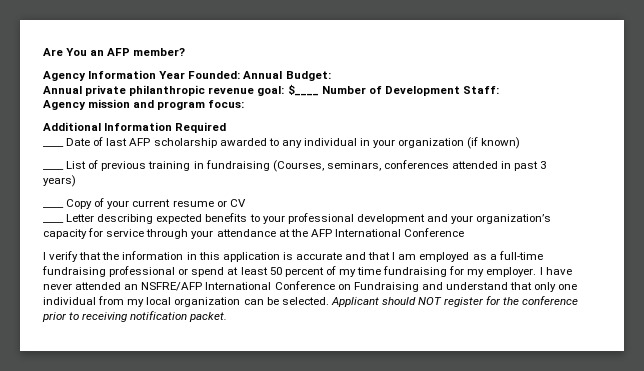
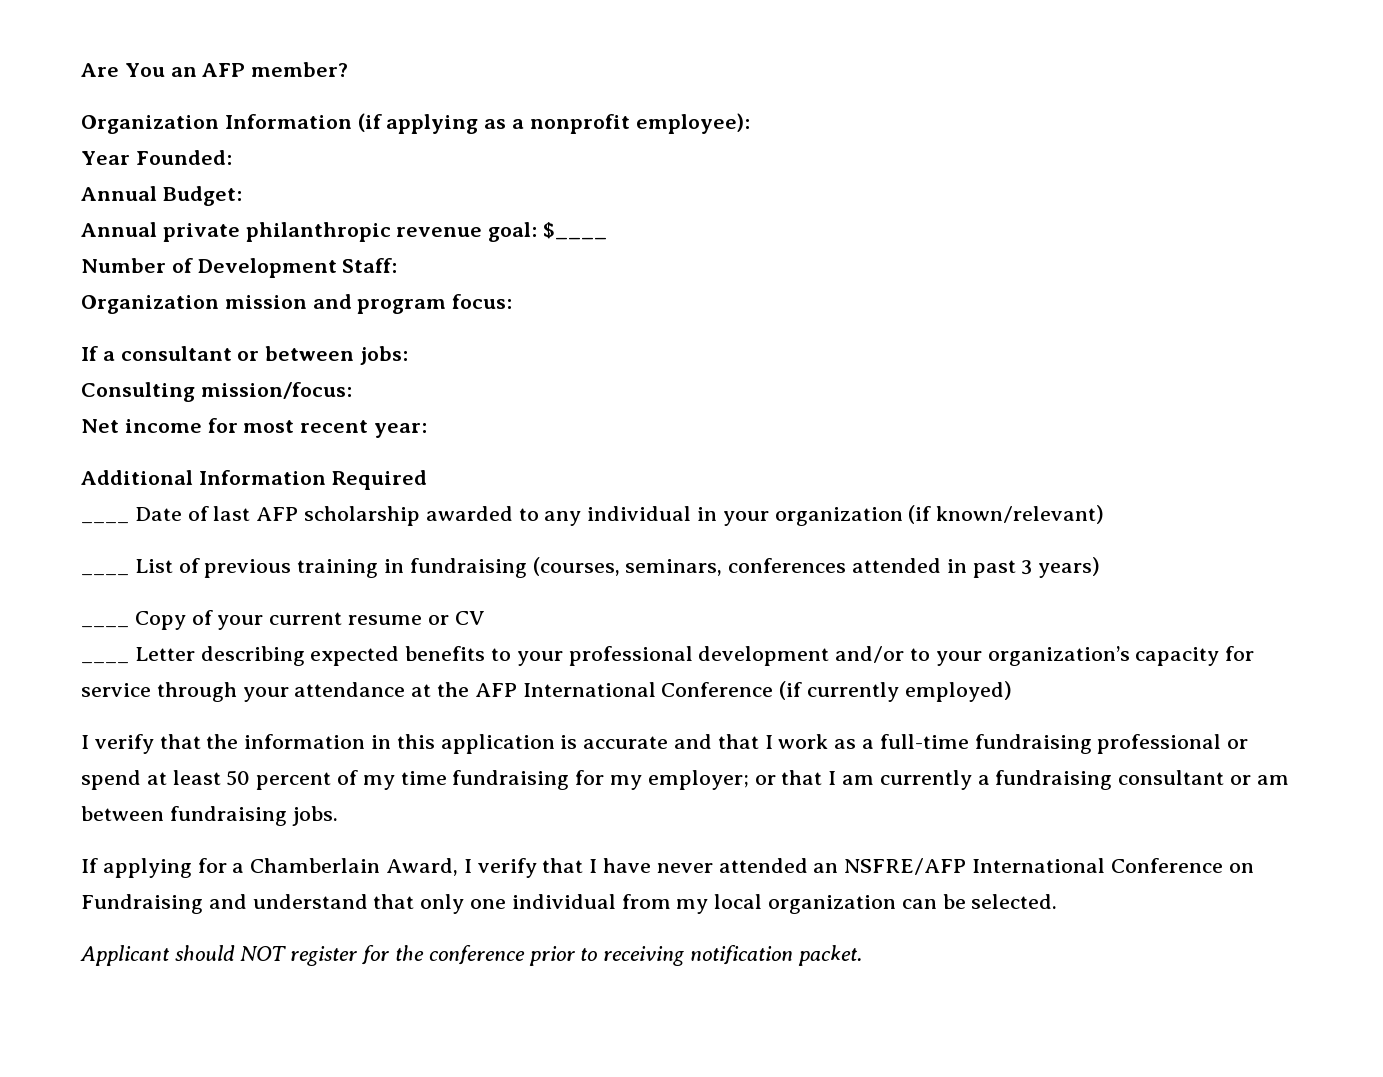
[43,70,157,81] Agency Information -> [81,113,750,134] Organization Information (if applying as a nonprofit employee): //
(241, 75) none -> (232, 157) //
(319, 90) none -> (608, 231) //
[43,100,86,110] Agency -> [81,295,219,314] Organization
(245, 104) none -> [81,346,409,365] [81,382,352,402] [81,418,428,438] // If a consultant or between jobs: // Consulting mission/focus: // Net income for most recent year:
[481,137,521,149] known) -> [936,505,1105,524] known/relevant)
[272,160,324,172] (Courses, -> [532,557,620,576] (courses,
[426,214,448,222] and -> [835,646,931,663] and/or to
(465, 232) none -> [779,681,1012,702] (if currently employed)
[398,252,470,262] am employed -> [778,734,829,749] work
[486,267,537,277] employer. -> [647,770,1289,790] [81,806,338,826] [81,858,584,878] employer; or that I am currently a fundraising consultant or am between fundraising jobs. // If applying for a Chamberlain Award, I verify that
(329, 301) none -> (1058, 901) //

